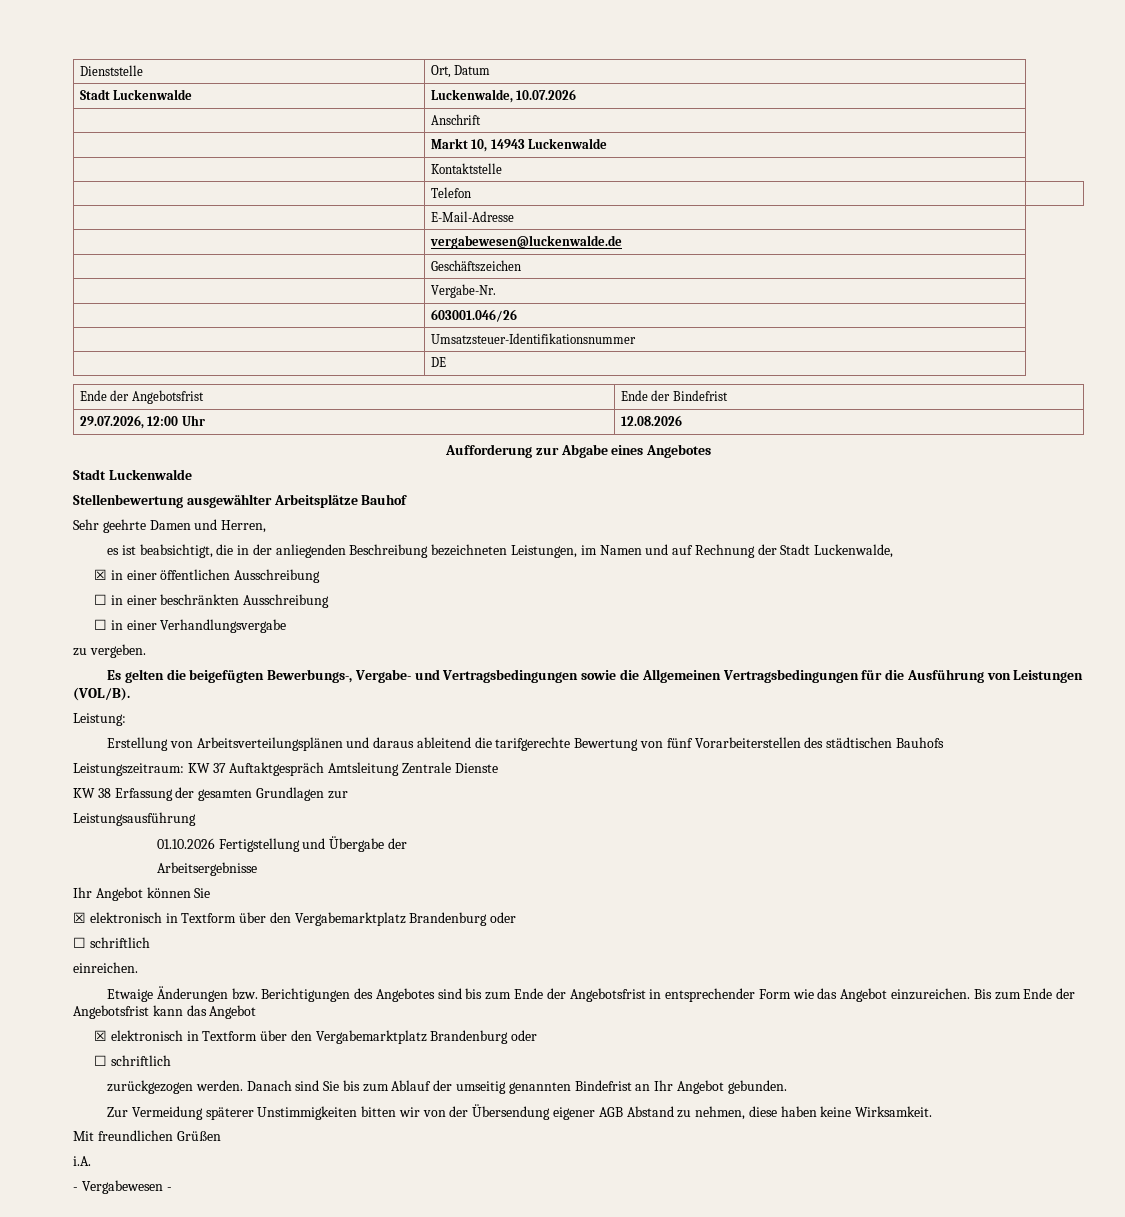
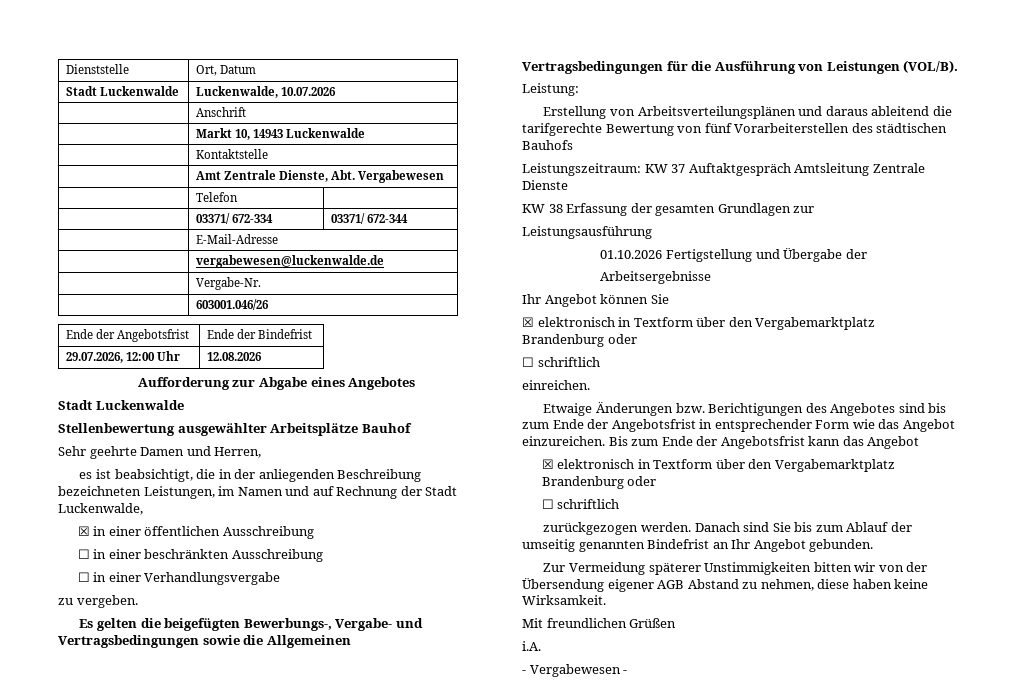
[431,187,472,198] Telefon | -> [195,170,445,183] [195,192,238,202] [195,213,274,224] [330,213,409,224] Amt Zentrale Dienste, Abt. Vergabewesen // | Telefon | // | 03371/ 672-334 | 03371/ 672-344
[431,260,522,272] // | Geschäftszeichen -> (384, 261) none
[431,333,637,345] [431,357,447,367] // | Umsatzsteuer-Identifikationsnummer // | DE -> (269, 304) none

